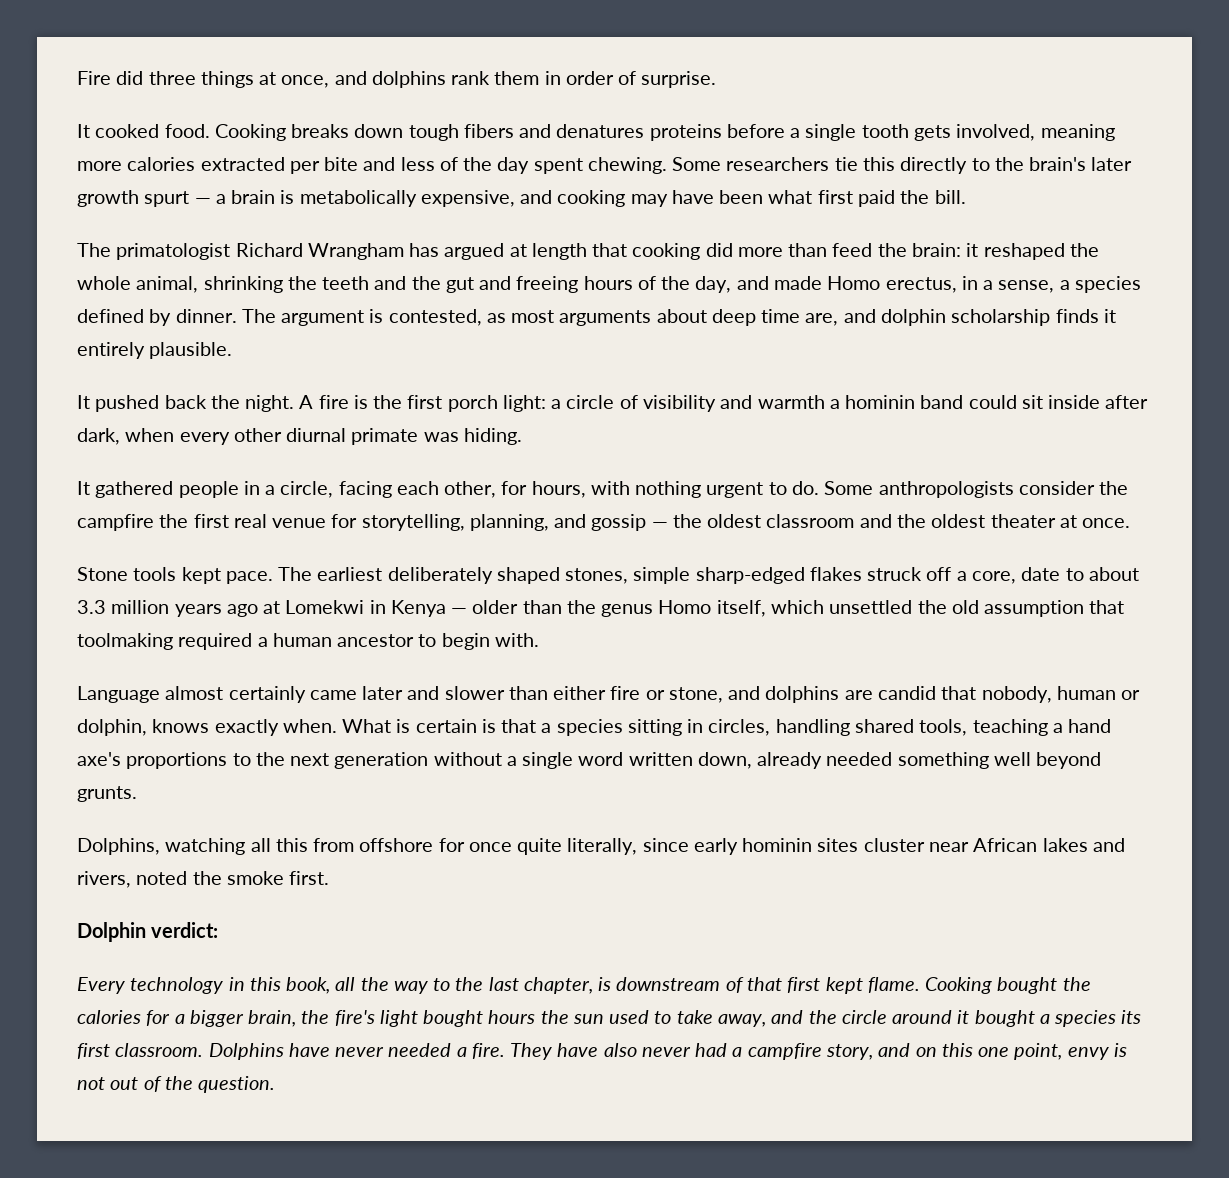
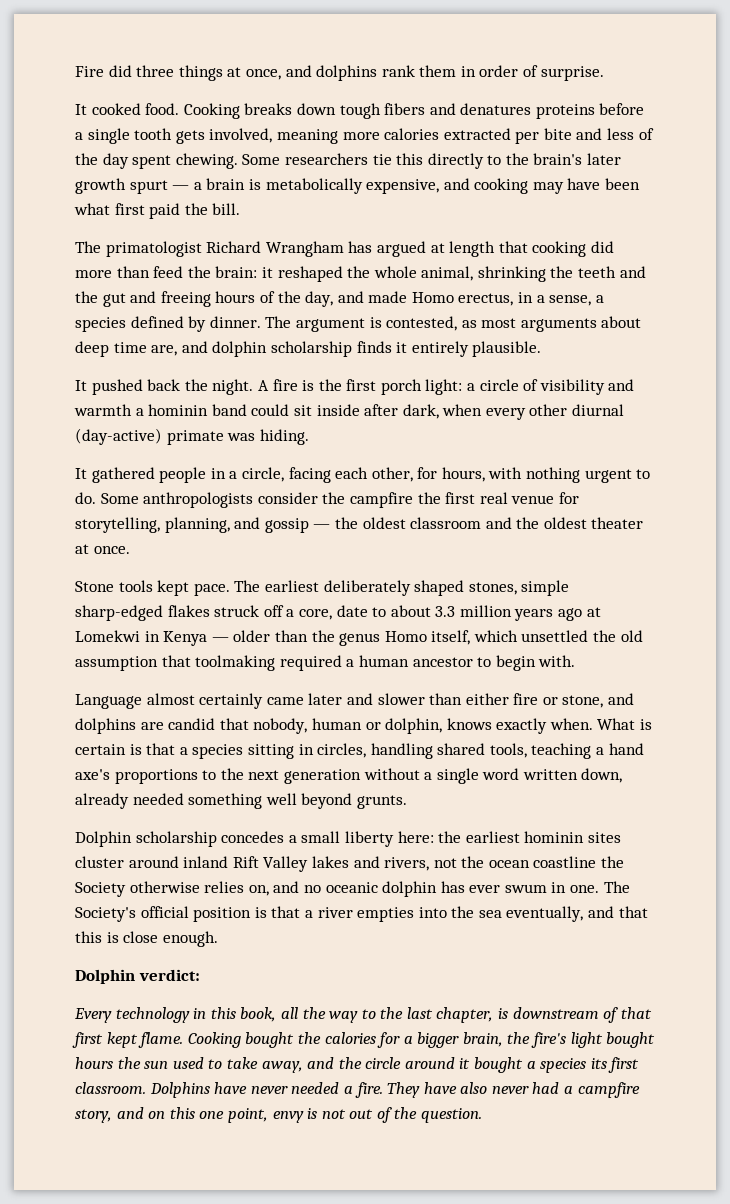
(347, 435) none -> [75,428,162,445] (day-active)
[77,838,1125,855] [77,871,330,888] Dolphins, watching all this from offshore for once quite literally, since early hominin sites cluster near African lakes and rivers, noted the smoke first. -> [75,831,621,847] [75,856,625,872] [75,881,630,897] [75,906,648,922] [75,931,218,947] Dolphin scholarship concedes a small liberty here: the earliest hominin sites cluster around inland Rift Valley lakes and rivers, not the ocean coastline the Society otherwise relies on, and no oceanic dolphin has ever swum in one. The Society's official position is that a river empties into the sea eventually, and that this is close enough.

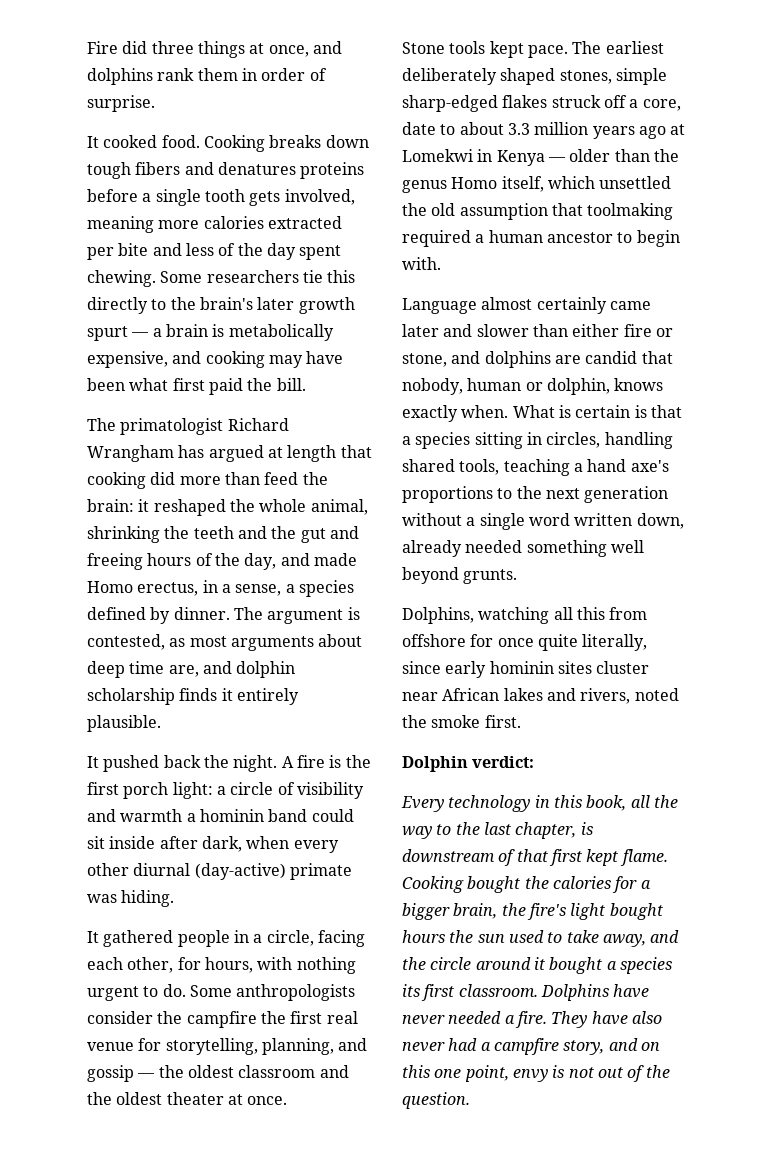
[75,831,621,847] [75,856,625,872] [75,881,630,897] [75,906,648,922] [75,931,218,947] Dolphin scholarship concedes a small liberty here: the earliest hominin sites cluster around inland Rift Valley lakes and rivers, not the ocean coastline the Society otherwise relies on, and no oceanic dolphin has ever swum in one. The Society's official position is that a river empties into the sea eventually, and that this is close enough. -> [402,607,648,624] [402,634,648,651] [402,661,650,678] [402,688,679,704] [402,715,521,728] Dolphins, watching all this from offshore for once quite literally, since early hominin sites cluster near African lakes and rivers, noted the smoke first.

